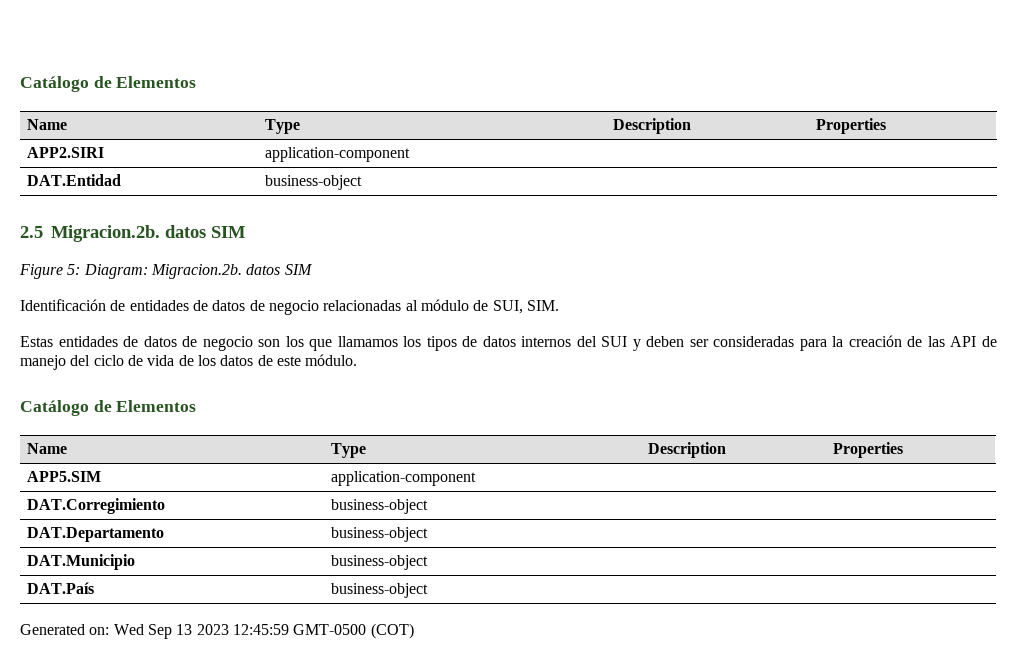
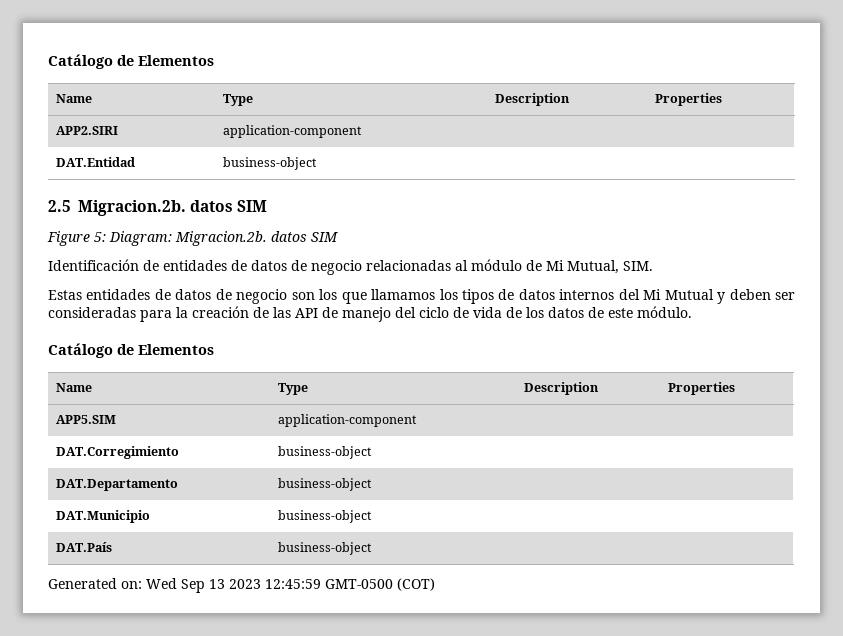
[492,300,523,314] SUI, -> [546,260,619,274] Mi Mutual,
[601,336,628,347] SUI -> [643,289,714,300] Mi Mutual

